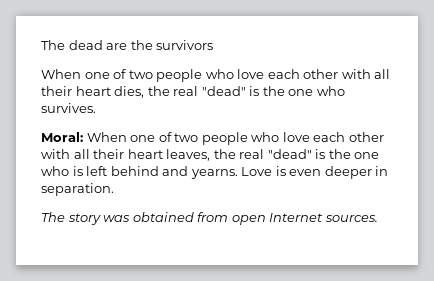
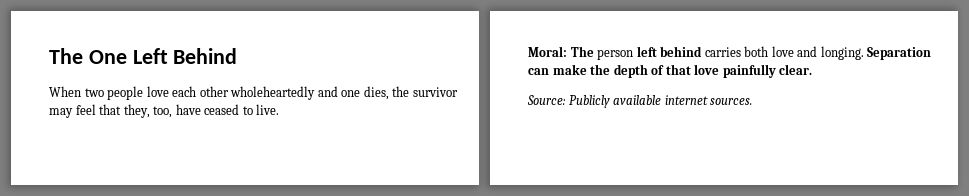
[41,40,214,50] [41,69,391,82] [41,86,345,98] [41,103,96,113] [41,132,384,145] [41,149,380,161] [41,166,389,179] [41,183,114,196] [41,212,324,225] The dead are the survivors // When one of two people who love each other with all their heart dies, the real "dead" is the one who survives. // Moral: When one of two people who love each other with all their heart leaves, the real "dead" is the one who is left behind and yearns. Love is even deeper in separation. // The story was obtained from open Internet -> [49,48,238,64] [49,86,458,100] [49,104,280,118] [528,46,932,60] [528,64,813,78] [527,95,708,108] The One Left Behind // When two people love each other wholeheartedly and one dies, the survivor may feel that they, too, have ceased to live. // Moral: The person left behind carries both love and longing. Separation can make the depth of that love painfully clear. // Source: Publicly available internet

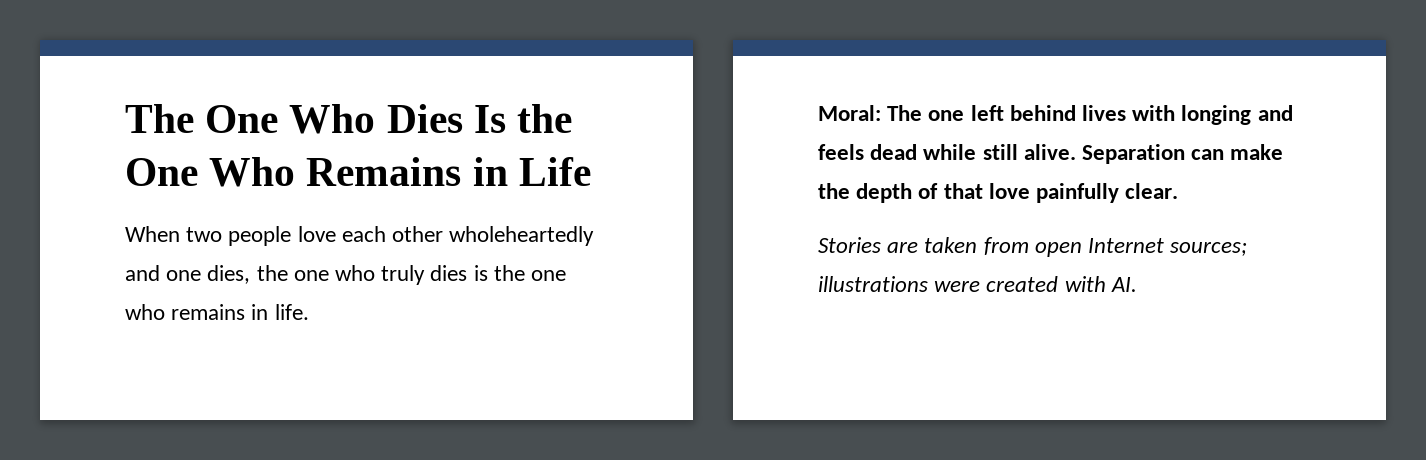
[132,48,238,64] Left Behind -> [289,104,573,134] [125,157,591,187] Who Dies Is the One Who Remains in Life
[412,87,458,97] [49,104,280,118] survivor may feel that they, too, have ceased to live. -> [293,265,567,285] [125,304,309,320] one who truly dies is the one who remains in life.
[597,49,634,60] person -> [928,110,965,121] one
[704,46,864,60] carries both love and longing. -> [1082,105,1293,125] [818,144,1076,160] lives with longing and feels dead while still alive.
[527,95,753,108] Source: Publicly available internet sources. -> [818,237,1248,257] [818,276,1137,292] Stories are taken from open Internet sources; illustrations were created with AI.

